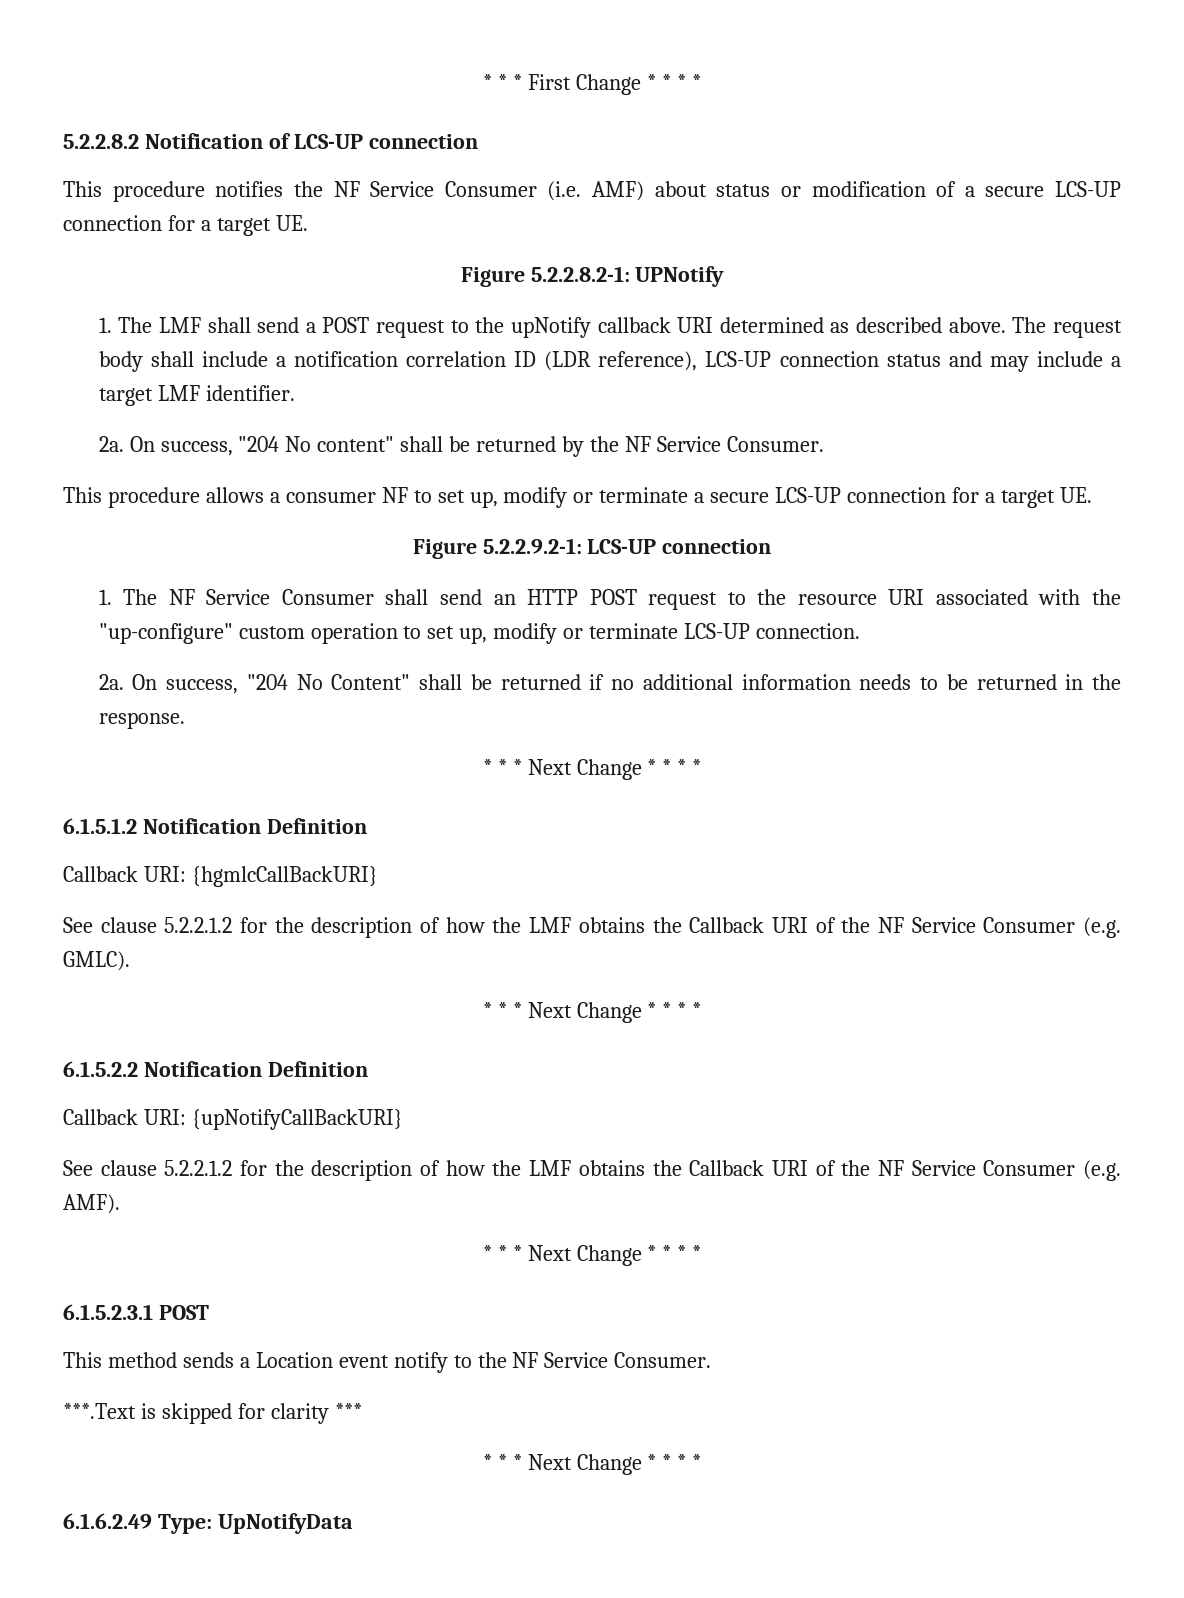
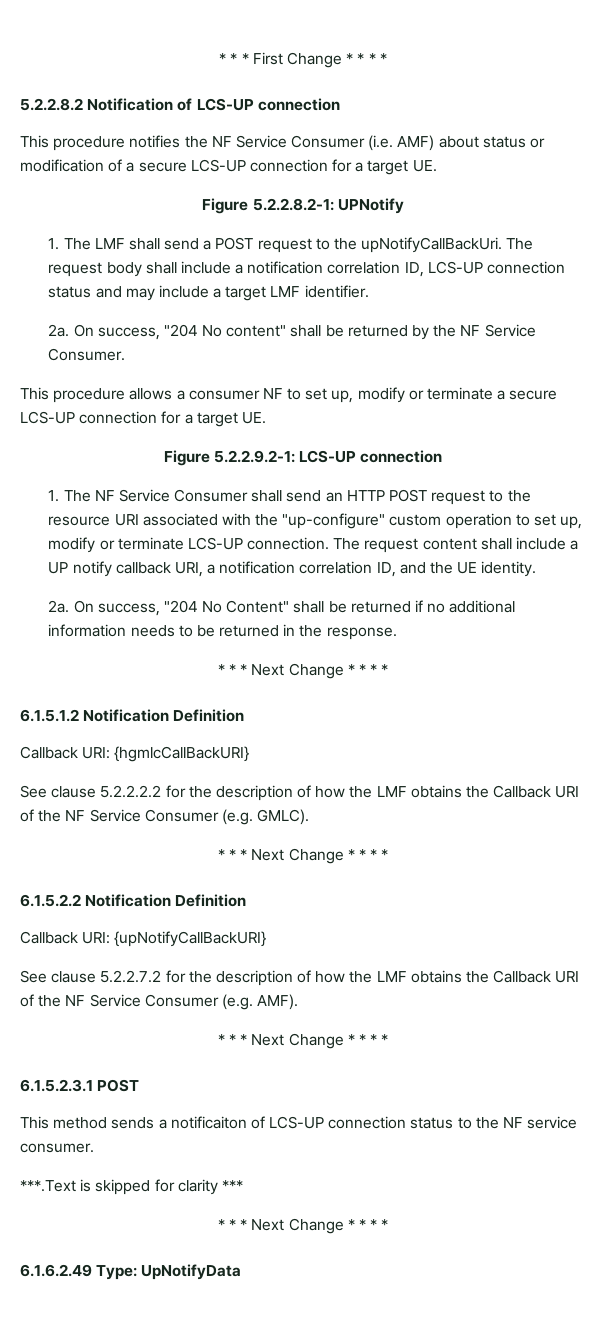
[510,317,1006,338] upNotify callback URI determined as described above. -> [361,237,503,253] upNotifyCallBackUri.
[514,351,698,371] ID (LDR reference), -> [404,262,424,277] ID,
(861, 631) none -> [333,537,579,553] [48,561,537,577] The request content shall include a UP notify callback URI, a notification correlation ID, and the UE identity.
[164,917,233,933] 5.2.2.1.2 -> [100,785,162,798] 5.2.2.2.2
[164,1160,233,1176] 5.2.2.1.2 -> [100,970,162,983] 5.2.2.7.2
[255,1352,448,1373] Location event notify -> [170,1116,454,1129] notificaiton of LCS-UP connection status
[544,1352,712,1368] Service Consumer. -> [527,1116,578,1129] [20,1143,94,1153] service consumer.

